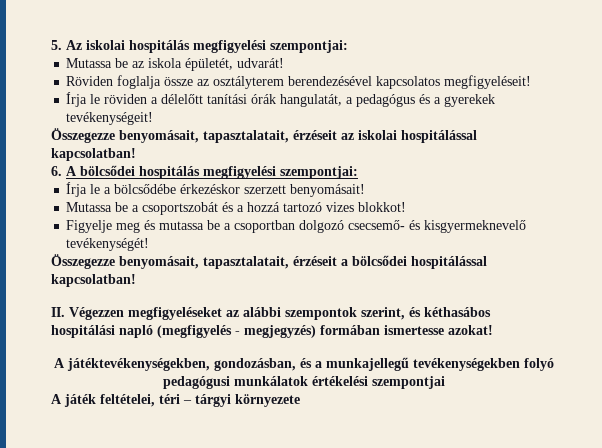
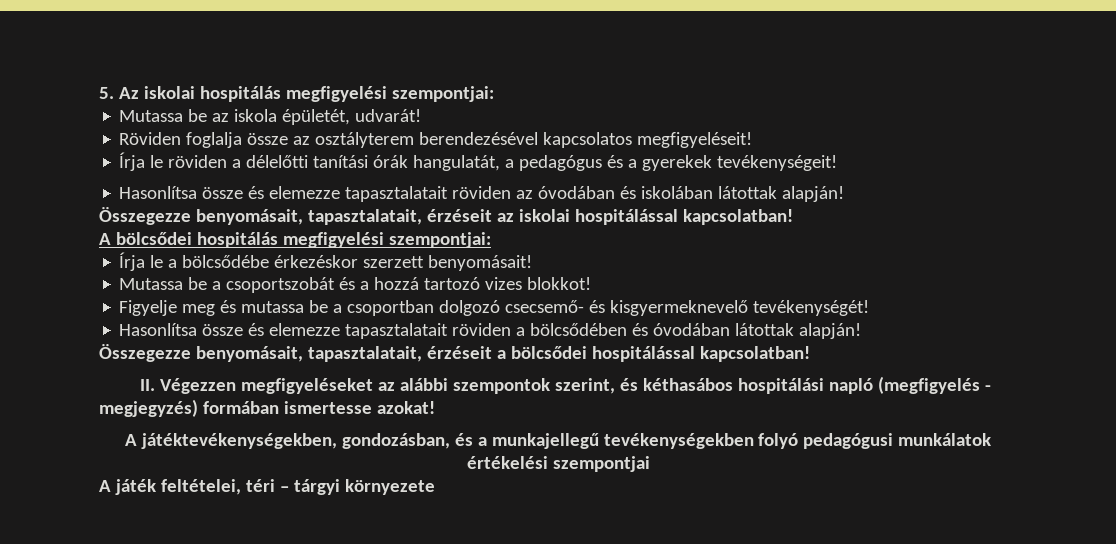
[161,94,204,104] délelőtt -> [246,155,309,168] délelőtti
(154, 118) none -> [119,186,845,202] // Hasonlítsa össze és elemezze tapasztalatait röviden az óvodában és iskolában látottak alapján!
[51,166,62,176] 6. -> (793, 217) none
(150, 244) none -> [119,323,862,339] // Hasonlítsa össze és elemezze tapasztalatait röviden a bölcsődében és óvodában látottak alapján!

